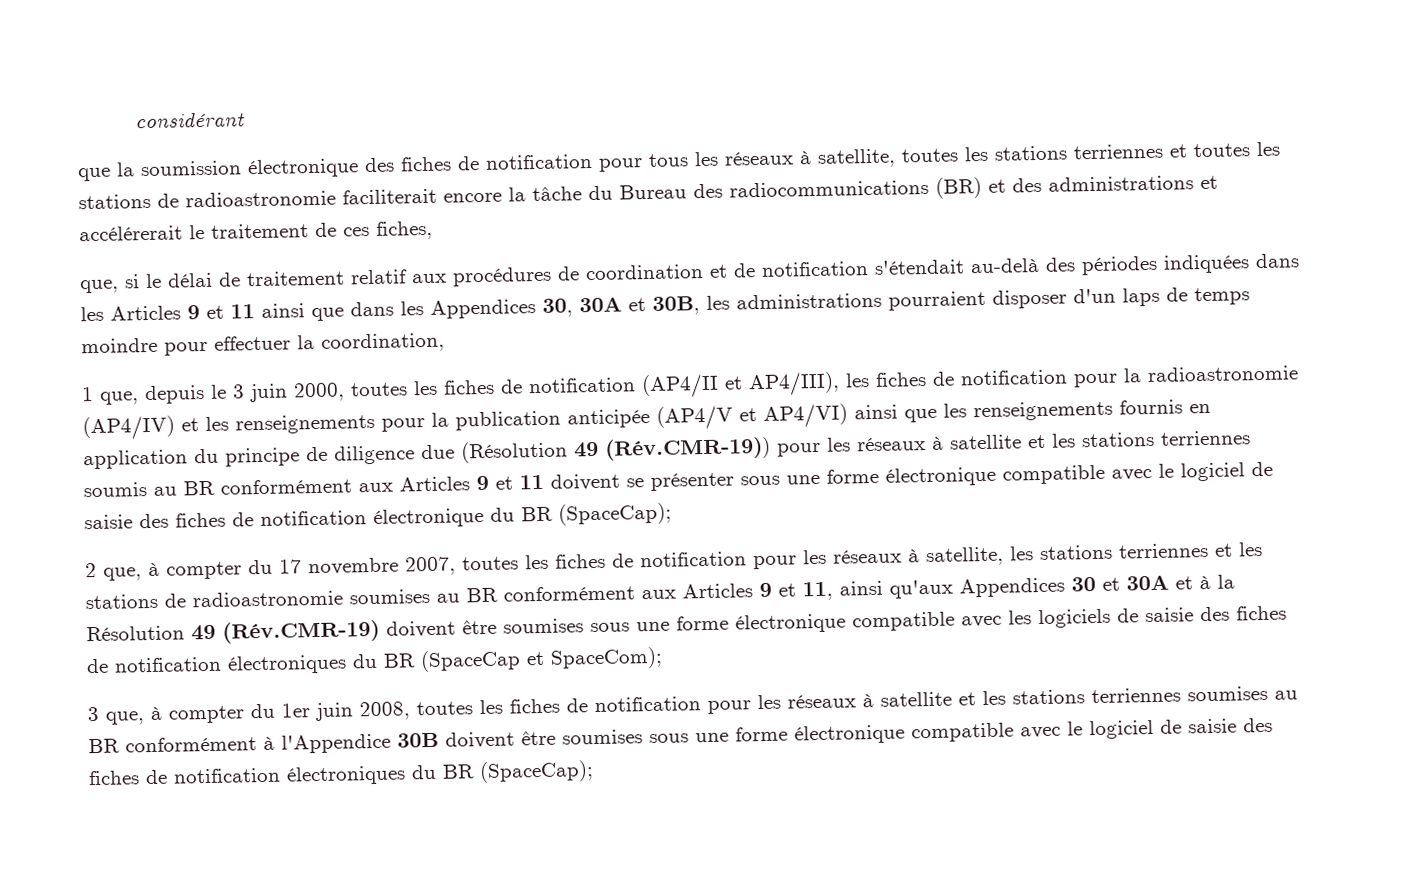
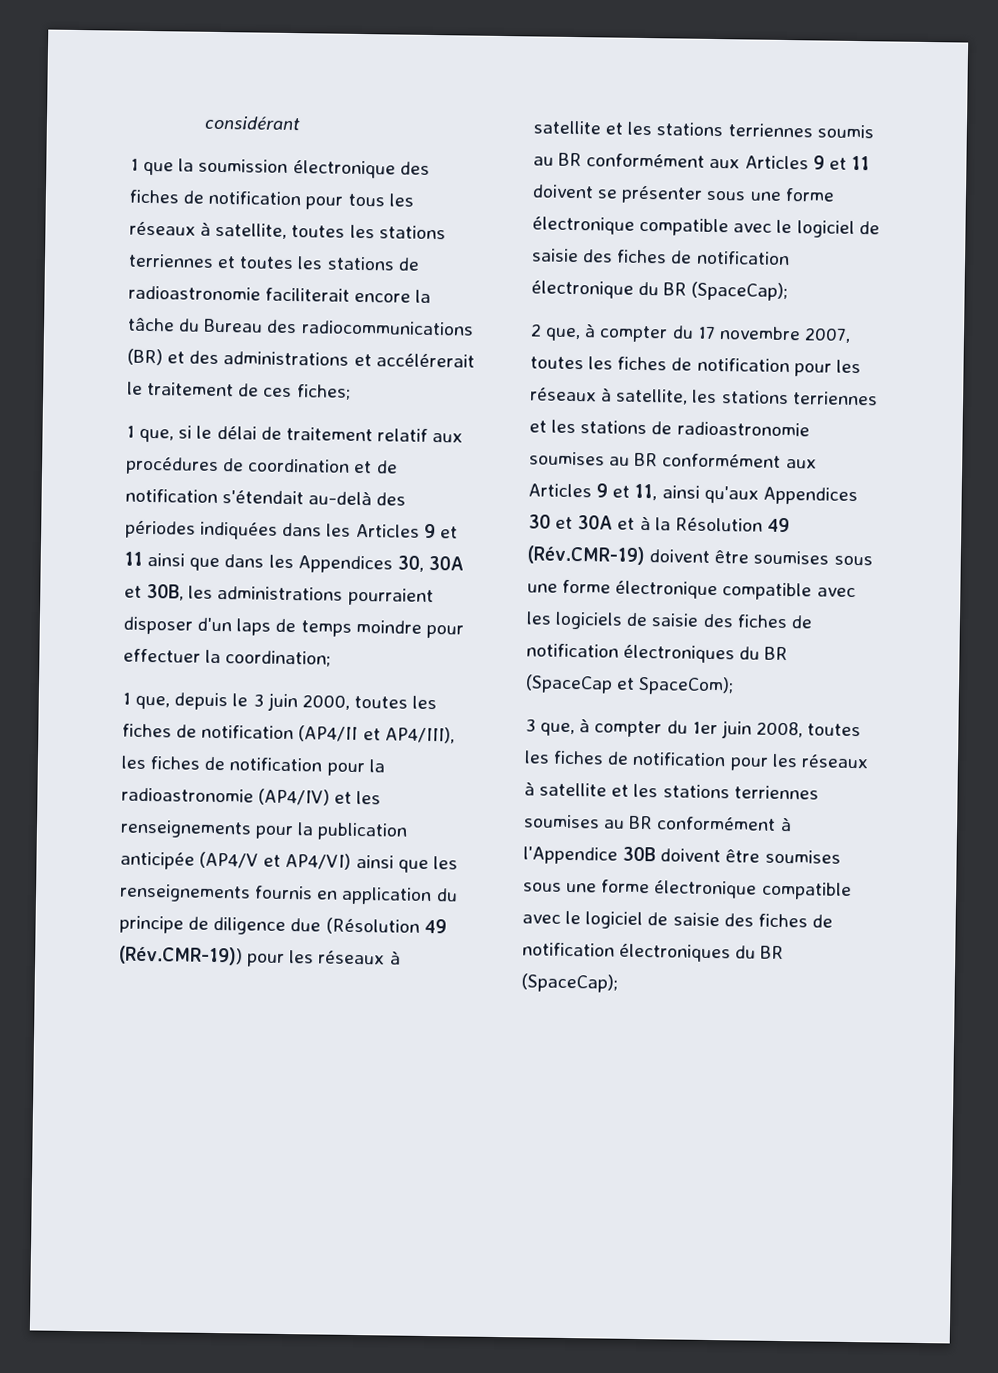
(245, 120) none -> [130,158,139,171] 1
[376,220,433,240] fiches, // -> [296,384,351,400] [126,425,135,438] fiches; // 1
[321,332,445,353] coordination, -> [225,650,332,667] coordination;

